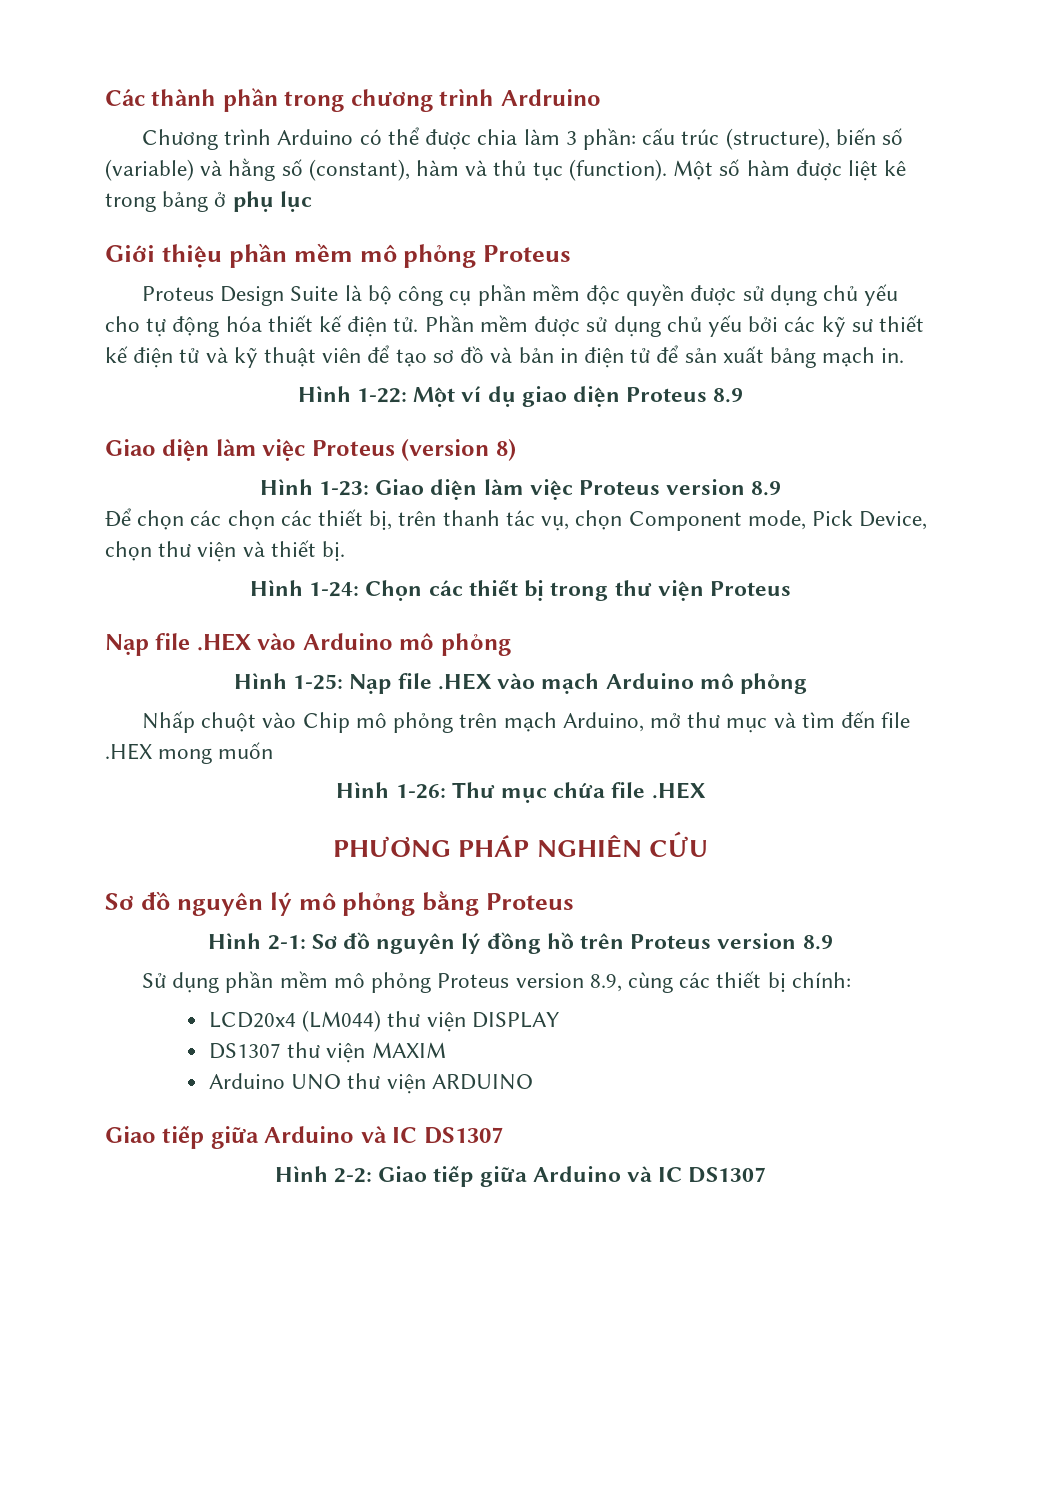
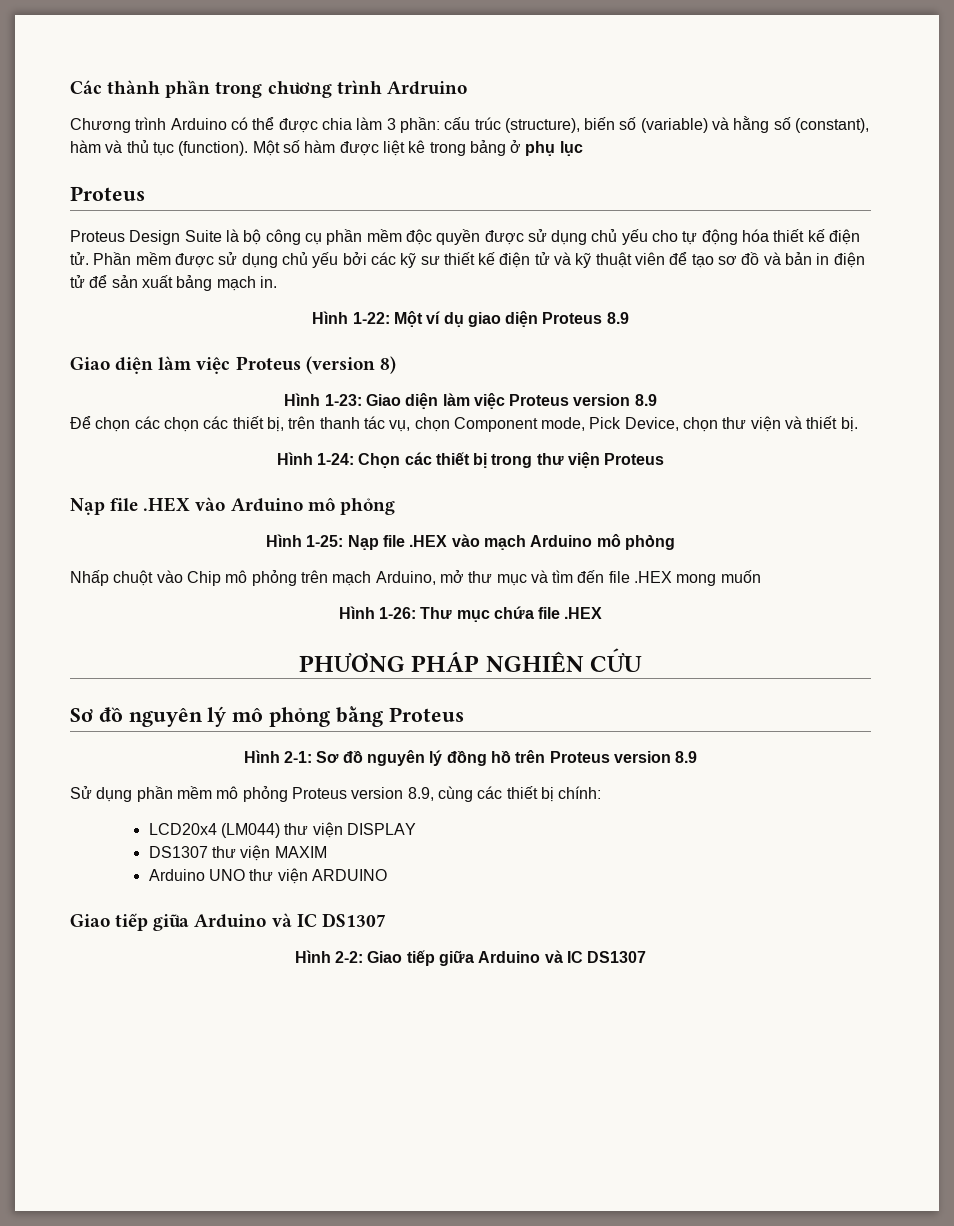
[105,243,477,268] Giới thiệu phần mềm mô phỏng -> (583, 148) none

